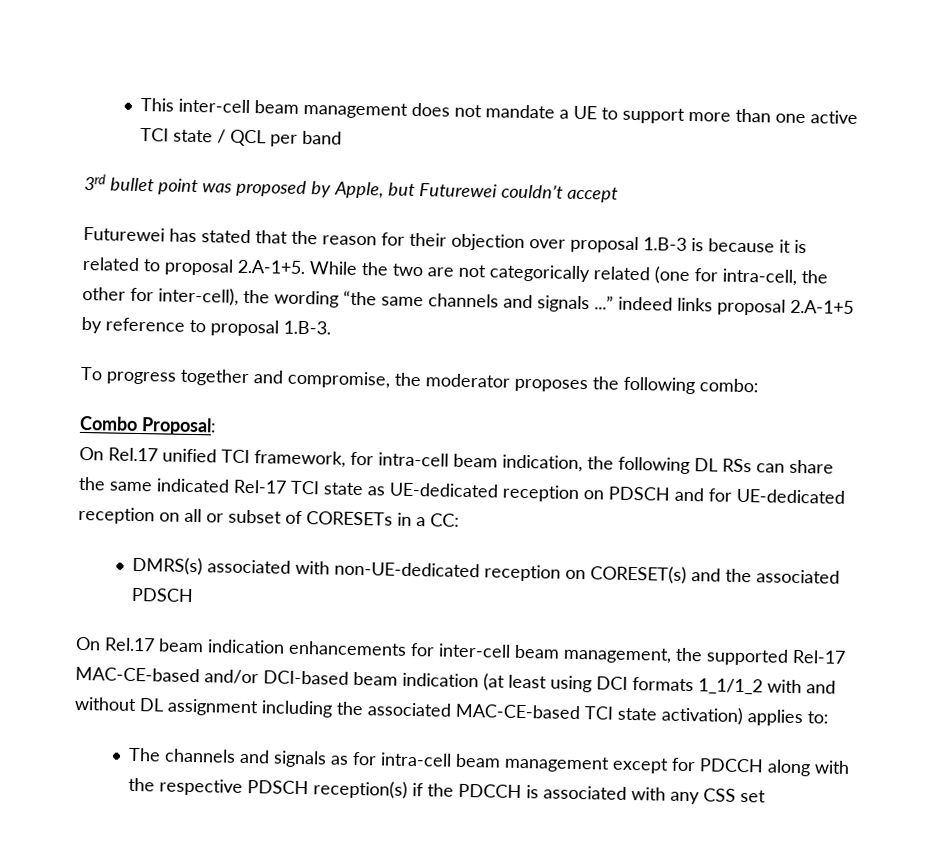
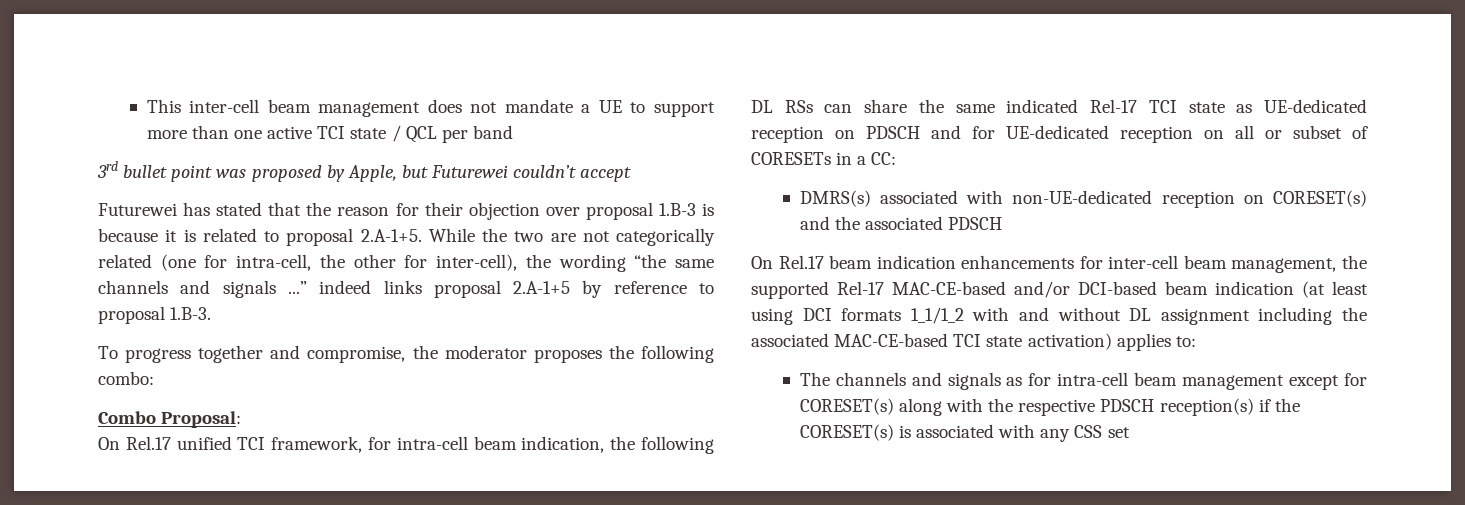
[699,758,765,773] PDCCH -> [799,398,894,415] CORESET(s)
[458,783,523,799] PDCCH -> [799,424,894,441] CORESET(s)

